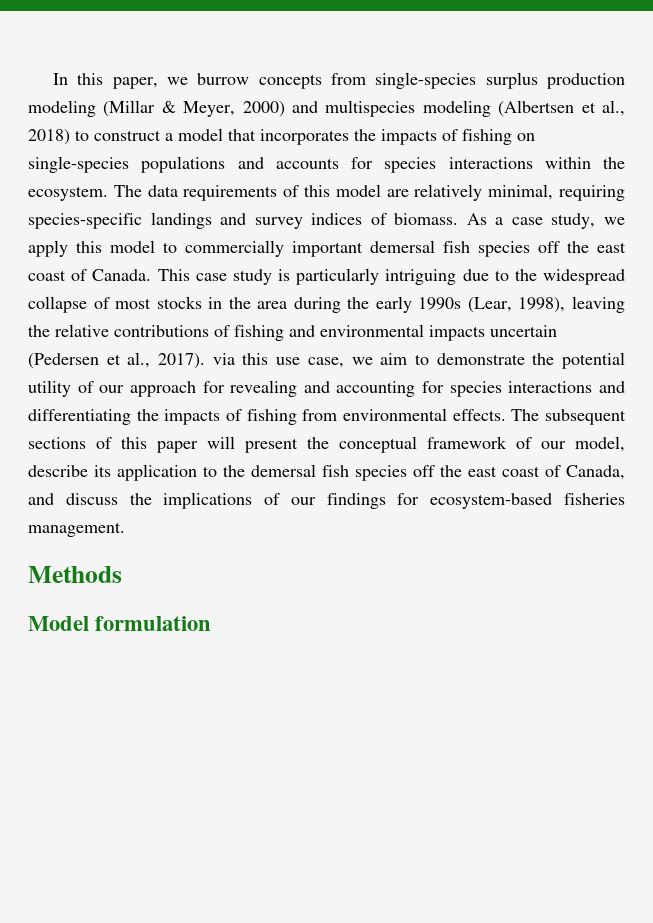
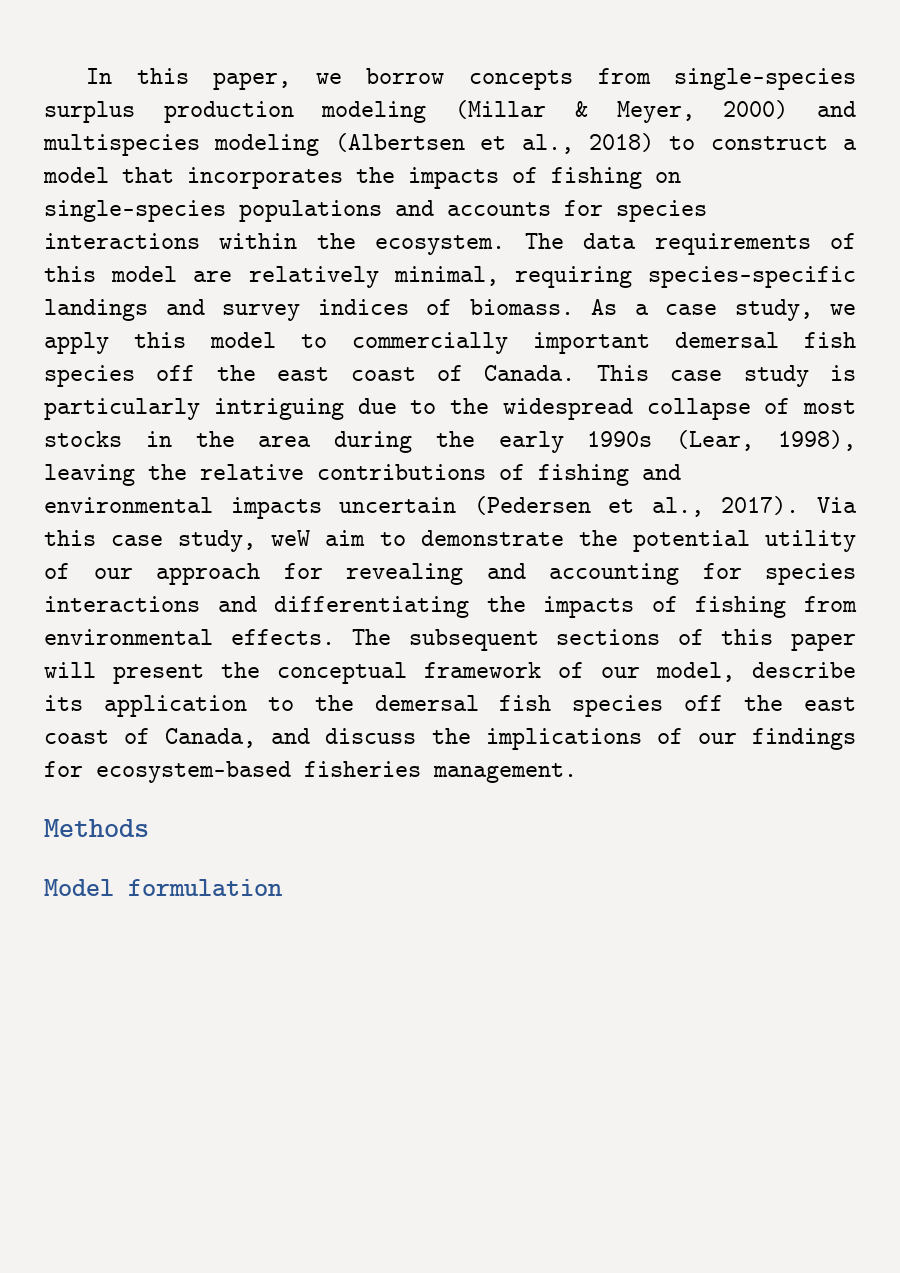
[197,73,250,85] burrow -> [366,68,445,84] borrow
[212,353,373,368] via this use case, we -> [816,497,857,513] [44,530,311,552] Via this case study, weW

